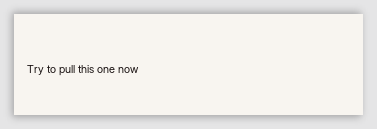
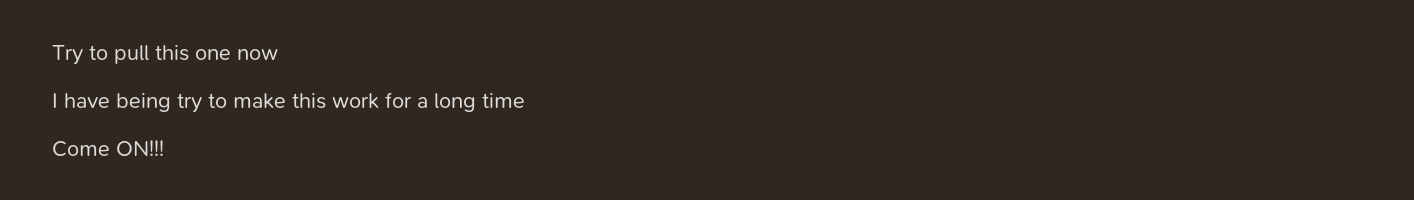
(139, 70) none -> [52,92,525,113] [52,140,164,157] // I have being try to make this work for a long time // Come ON!!!

